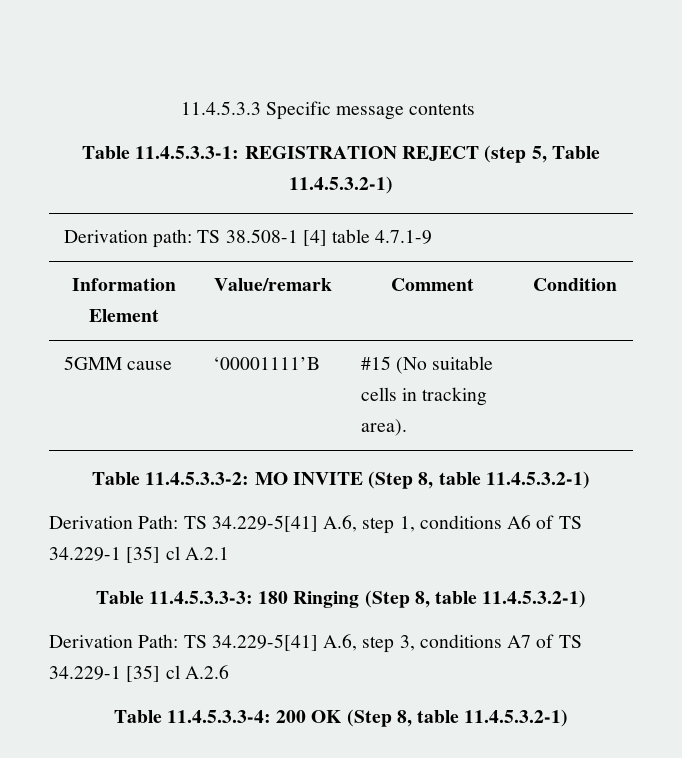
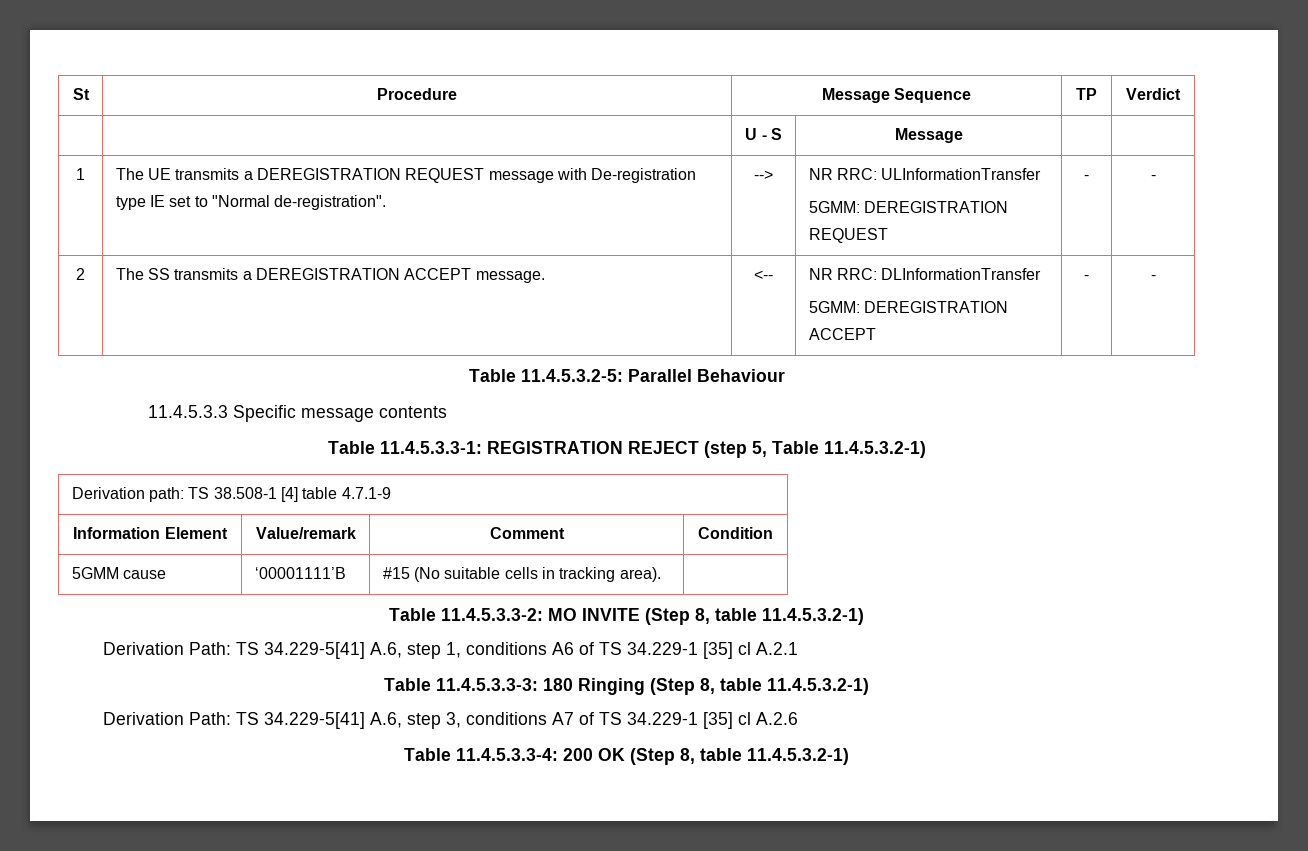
(180, 108) none -> [72,88,90,100] [377,88,457,100] [821,88,972,103] [1076,88,1097,100] [1126,88,1181,100] [745,128,782,140] [894,128,963,143] [76,168,85,180] [115,168,697,183] [115,195,387,210] [754,170,773,180] [808,168,1042,180] [808,201,1009,213] [808,228,888,243] [1084,175,1089,180] [1150,175,1156,180] [76,268,85,280] [115,268,545,283] [754,270,773,280] [808,268,1042,280] [808,301,1009,313] [808,328,876,340] [1084,275,1089,280] [1150,275,1156,280] [468,369,785,382] St | Procedure | Message Sequence | TP | Verdict // | | U - S | Message | | // 1 | The UE transmits a DEREGISTRATION REQUEST message with De-registration type IE set to "Normal de-registration". | --> | NR RRC: ULInformationTransfer // 5GMM: DEREGISTRATION REQUEST | - | - // 2 | The SS transmits a DEREGISTRATION ACCEPT message. | <-- | NR RRC: DLInformationTransfer // 5GMM: DEREGISTRATION ACCEPT | - | - // Table 11.4.5.3.2-5: Parallel Behaviour //

